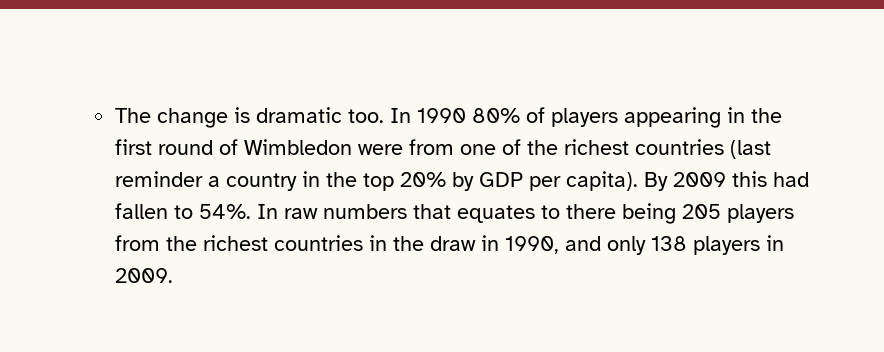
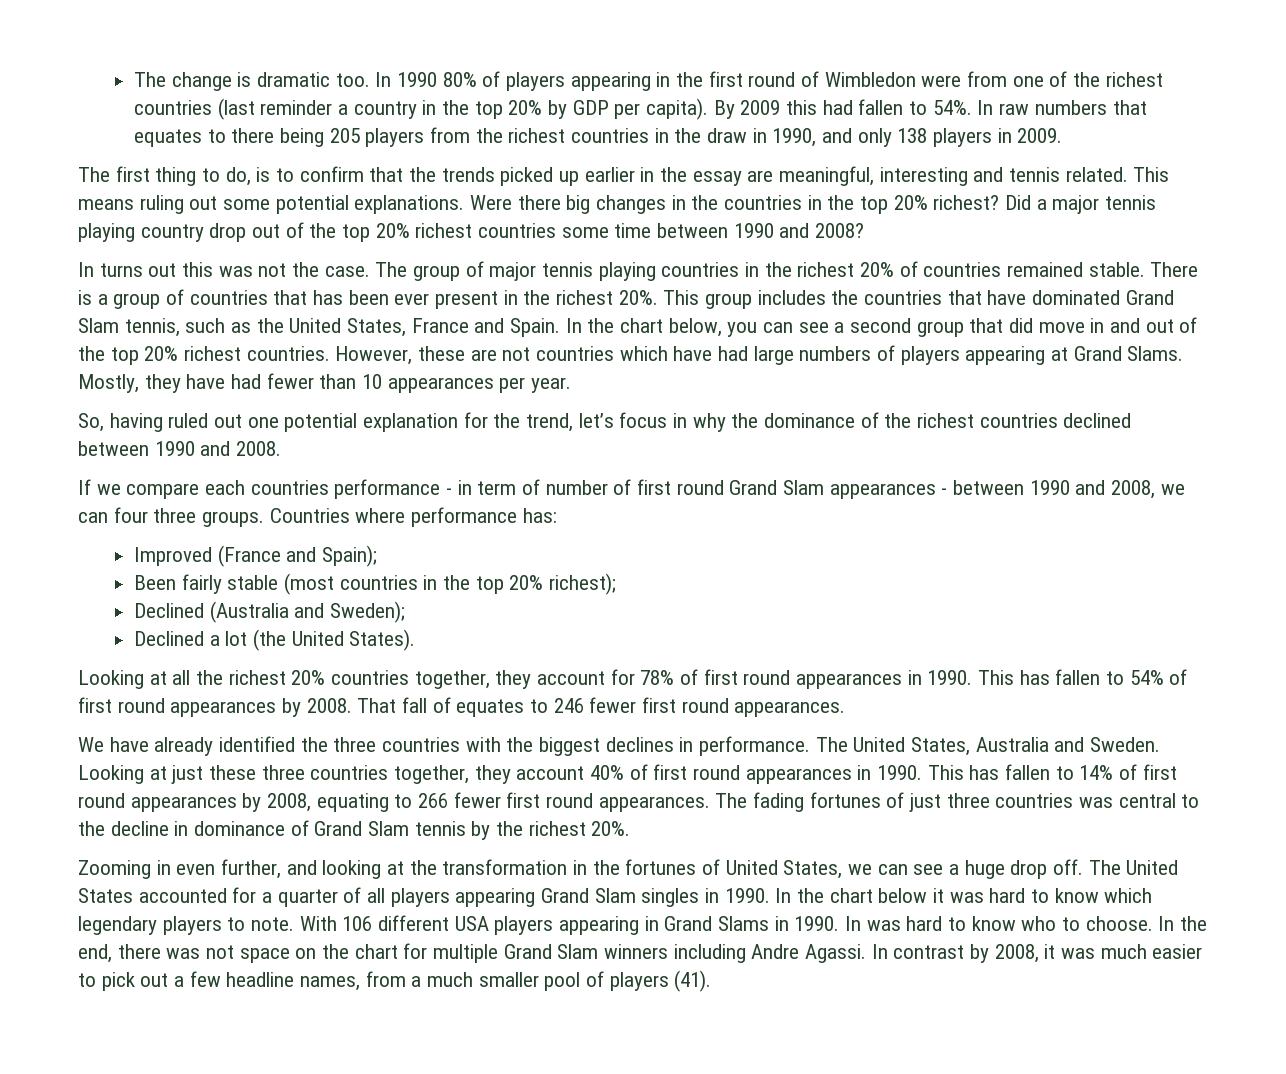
(173, 275) none -> [78,166,1170,186] [78,195,1157,214] [78,222,865,242] [78,261,1199,281] [78,289,1174,309] [78,317,1198,337] [78,345,1184,365] [78,373,572,393] [78,412,1132,432] [78,441,282,456] [78,479,1185,499] [78,507,557,527] [134,545,378,567] [134,573,617,595] [134,601,406,623] [134,629,416,651] [78,669,1188,689] [78,697,846,717] [78,736,1161,756] [78,764,1177,784] [78,792,1200,812] [78,820,631,840] [78,859,1179,879] [78,887,1153,907] [78,915,1208,935] [78,943,1203,963] [78,970,712,992] // The first thing to do, is to confirm that the trends picked up earlier in the essay are meaningful, interesting and tennis related. This means ruling out some potential explanations. Were there big changes in the countries in the top 20% richest? Did a major tennis playing country drop out of the top 20% richest countries some time between 1990 and 2008? // In turns out this was not the case. The group of major tennis playing countries in the richest 20% of countries remained stable. There is a group of countries that has been ever present in the richest 20%. This group includes the countries that have dominated Grand Slam tennis, such as the United States, France and Spain. In the chart below, you can see a second group that did move in and out of the top 20% richest countries. However, these are not countries which have had large numbers of players appearing at Grand Slams. Mostly, they have had fewer than 10 appearances per year. // So, having ruled out one potential explanation for the trend, let’s focus in why the dominance of the richest countries declined between 1990 and 2008. // If we compare each countries performance - in term of number of first round Grand Slam appearances - between 1990 and 2008, we can four three groups. Countries where performance has: // Improved (France and Spain); // Been fairly stable (most countries in the top 20% richest); // Declined (Australia and Sweden); // Declined a lot (the United States). // Looking at all the richest 20% countries together, they account for 78% of first round appearances in 1990. This has fallen to 54% of first round appearances by 2008. That fall of equates to 246 fewer first round appearances. // We have already identified the three countries with the biggest declines in performance. The United States, Australia and Sweden. Looking at just these three countries together, they account 40% of first round appearances in 1990. This has fallen to 14% of first round appearances by 2008, equating to 266 fewer first round appearances. The fading fortunes of just three countries was central to the decline in dominance of Grand Slam tennis by the richest 20%. // Zooming in even further, and looking at the transformation in the fortunes of United States, we can see a huge drop off. The United States accounted for a quarter of all players appearing Grand Slam singles in 1990. In the chart below it was hard to know which legendary players to note. With 106 different USA players appearing in Grand Slams in 1990. In was hard to know who to choose. In the end, there was not space on the chart for multiple Grand Slam winners including Andre Agassi. In contrast by 2008, it was much easier to pick out a few headline names, from a much smaller pool of players (41).

